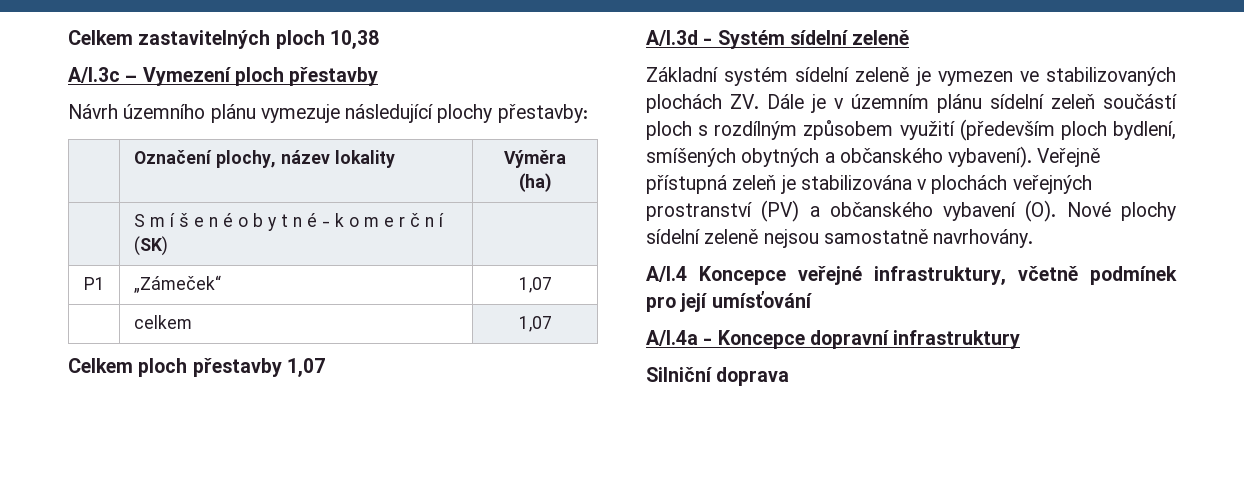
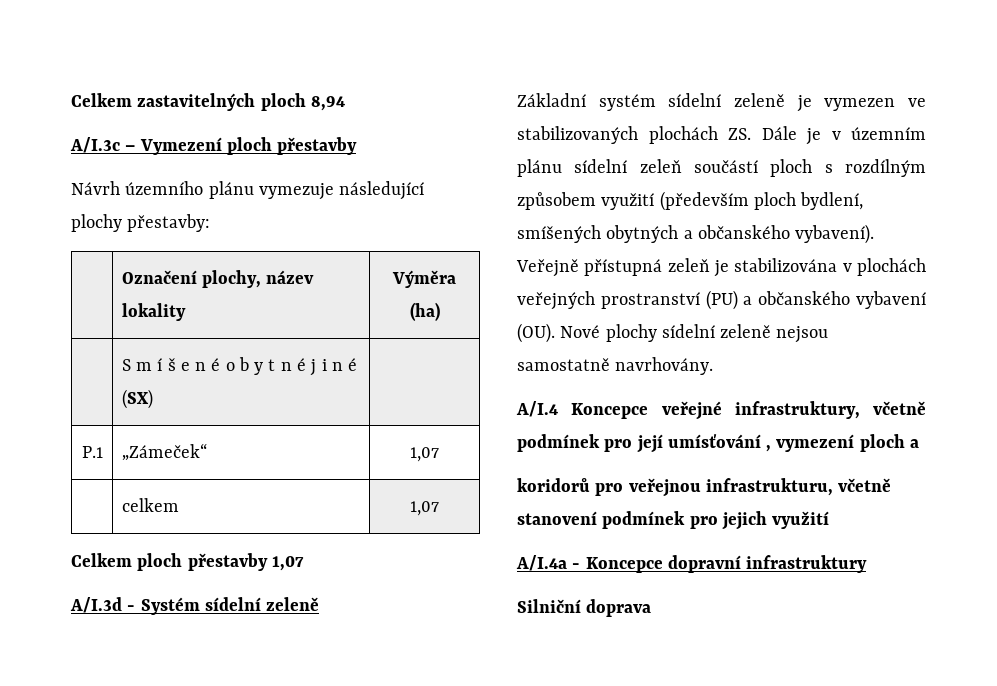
[329,30,379,49] 10,38 -> [310,96,345,111] 8,94
[321,213,444,227] [133,236,168,256] [83,277,105,290] - k o m e r č n í (SK) | // P1 -> [310,358,358,376] [121,389,153,409] [81,446,103,458] j i n é (SX) | // P.1
[730,94,759,109] ZV. -> [728,128,751,140] ZS.
[761,200,800,222] (PV) -> [705,290,738,310] (PU)
[1025,200,1057,222] (O). -> [517,323,555,343] (OU).
(812, 299) none -> [766,434,919,452] [517,478,892,497] [517,511,830,530] , vymezení ploch a // koridorů pro veřejnou infrastrukturu, včetně stanovení podmínek pro jejich využití

